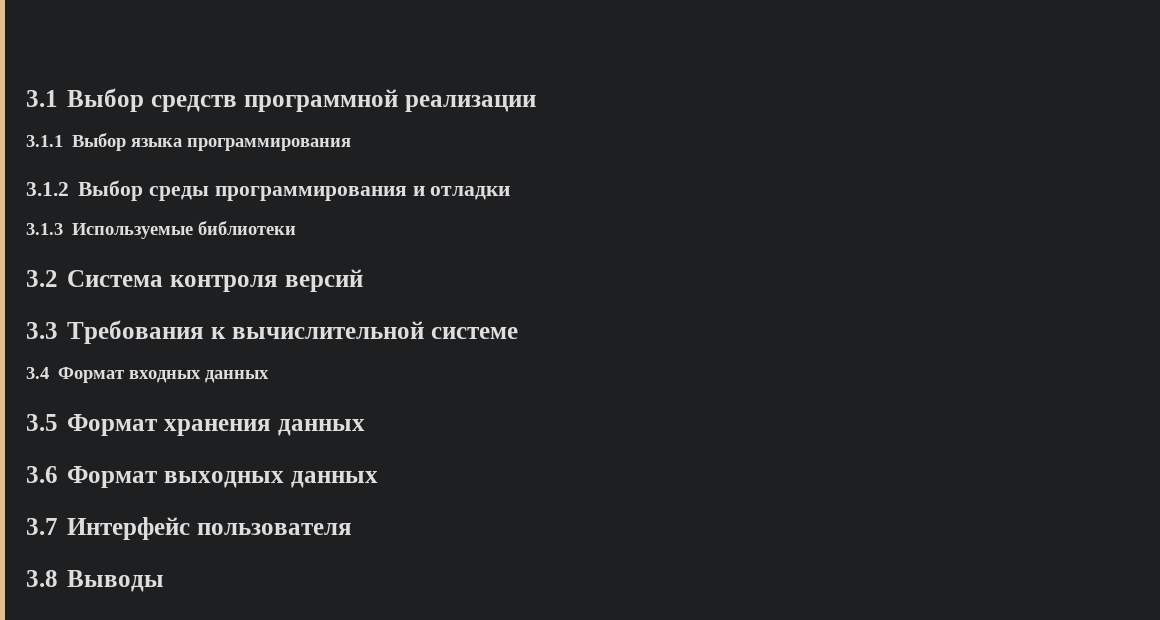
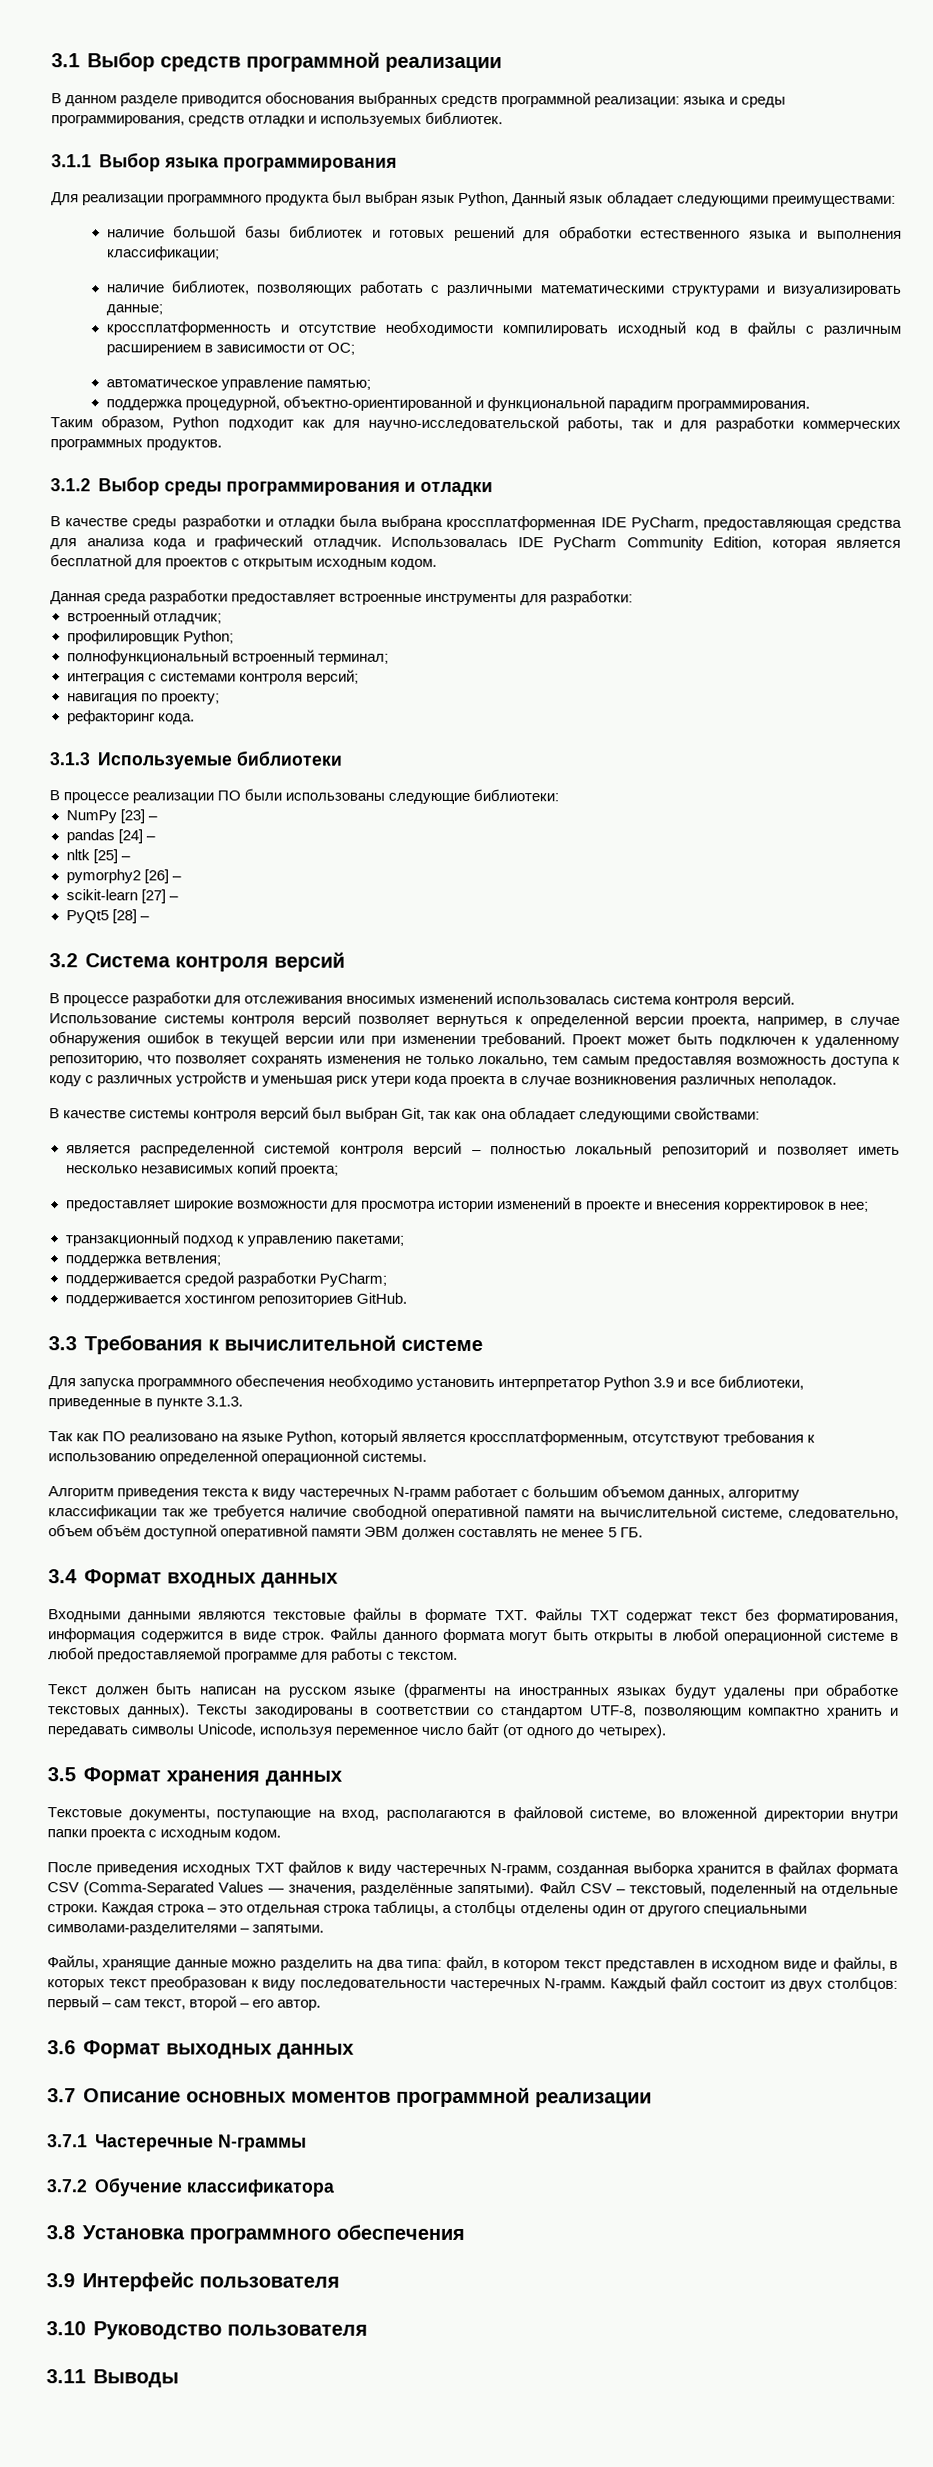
[26,133,352,151] 3.1.1 Выбор языка программирования -> [51,91,786,108] [51,111,504,127] [51,152,397,172] [51,190,896,207] [106,225,902,242] [106,246,220,261] [105,280,902,297] [105,304,163,316] [105,320,902,337] [105,342,355,356] [105,379,371,391] [105,395,810,412] [50,415,901,432] [50,439,223,451] В данном разделе приводится обоснования выбранных средств программной реализации: языка и среды программирования, средств отладки и используемых библиотек. // 3.1.1 Выбор языка программирования // Для реализации программного продукта был выбран язык Python, Данный язык обладает следующими преимуществами: // наличие большой базы библиотек и готовых решений для обработки естественного языка и выполнения классификации; // наличие библиотек, позволяющих работать с различными математическими структурами и визуализировать данные; // кроссплатформенность и отсутствие необходимости компилировать исходный код в файлы с различным расширением в зависимости от ОС; // автоматическое управление памятью; // поддержка процедурной, объектно-ориентированной и функциональной парадигм программирования. // Таким образом, Python подходит как для научно-исследовательской работы, так и для разработки коммерческих программных продуктов.
[26,221,297,239] [26,269,363,292] 3.1.3 Используемые библиотеки // 3.2 Система контроля версий -> [50,514,902,531] [50,534,901,551] [50,554,438,570] [50,589,634,606] [66,609,222,625] [66,630,234,645] [66,649,389,665] [66,669,359,685] [66,693,220,705] [66,710,195,725] [49,750,343,770] [49,788,560,805] [65,809,158,824] [65,829,156,844] [65,849,131,864] [65,869,182,884] [65,889,179,904] [65,909,150,924] [49,951,345,972] [49,991,795,1008] [49,1011,900,1028] [49,1031,900,1048] [49,1055,900,1068] [49,1071,837,1088] [49,1106,760,1123] [65,1141,900,1158] [65,1161,339,1177] [65,1197,870,1213] [64,1231,404,1247] [64,1255,221,1267] [64,1271,387,1287] [64,1292,407,1307] В качестве среды разработки и отладки была выбрана кроссплатформенная IDE PyCharm, предоставляющая средства для анализа кода и графический отладчик. Использовалась IDE PyCharm Community Edition, которая является бесплатной для проектов с открытым исходным кодом. // Данная среда разработки предоставляет встроенные инструменты для разработки: // встроенный отладчик; // профилировщик Python; // полнофункциональный встроенный терминал; // интеграция с системами контроля версий; // навигация по проекту; // рефакторинг кода. // 3.1.3 Используемые библиотеки // В процессе реализации ПО были использованы следующие библиотеки: // NumPy [23] – // pandas [24] – // nltk [25] – // pymorphy2 [26] – // scikit-learn [27] – // PyQt5 [28] – // 3.2 Система контроля версий // В процессе разработки для отслеживания вносимых изменений использовалась система контроля версий. Использование системы контроля версий позволяет вернуться к определенной версии проекта, например, в случае обнаружения ошибок в текущей версии или при изменении требований. Проект может быть подключен к удаленному репозиторию, что позволяет сохранять изменения не только локально, тем самым предоставляя возможность доступа к коду с различных устройств и уменьшая риск утери кода проекта в случае возникновения различных неполадок. // В качестве системы контроля версий был выбран Git, так как она обладает следующими свойствами: // является распределенной системой контроля версий – полностью локальный репозиторий и позволяет иметь несколько независимых копий проекта; // предоставляет широкие возможности для просмотра истории изменений в проекте и внесения корректировок в нее; // транзакционный подход к управлению пакетами; // поддержка ветвления; // поддерживается средой разработки PyCharm; // поддерживается хостингом репозиториев GitHub.
[26,367,270,383] [26,414,365,436] 3.4 Формат входных данных // 3.5 Формат хранения данных -> [48,1374,804,1391] [48,1396,244,1410] [48,1429,815,1446] [48,1449,428,1465] [48,1484,800,1501] [48,1504,899,1521] [48,1524,643,1540] [48,1569,338,1588] [48,1607,900,1624] [48,1627,899,1644] [48,1647,459,1663] [48,1682,899,1699] [47,1703,900,1719] [47,1723,666,1739] [47,1767,342,1786] [47,1806,898,1822] [47,1829,282,1841] [47,1860,900,1877] [47,1881,899,1897] [47,1900,807,1917] [47,1924,325,1936] [47,1955,899,1972] [47,1975,899,1992] [47,1995,322,2011] Для запуска программного обеспечения необходимо установить интерпретатор Python 3.9 и все библиотеки, приведенные в пункте 3.1.3. // Так как ПО реализовано на языке Python, который является кроссплатформенным, отсутствуют требования к использованию определенной операционной системы. // Алгоритм приведения текста к виду частеречных N-грамм работает с большим объемом данных, алгоритму классификации так же требуется наличие свободной оперативной памяти на вычислительной системе, следовательно, объем объём доступной оперативной памяти ЭВМ должен составлять не менее 5 ГБ. // 3.4 Формат входных данных // Входными данными являются текстовые файлы в формате TXT. Файлы TXT содержат текст без форматирования, информация содержится в виде строк. Файлы данного формата могут быть открыты в любой операционной системе в любой предоставляемой программе для работы с текстом. // Текст должен быть написан на русском языке (фрагменты на иностранных языках будут удалены при обработке текстовых данных). Тексты закодированы в соответствии со стандартом UTF-8, позволяющим компактно хранить и передавать символы Unicode, используя переменное число байт (от одного до четырех). // 3.5 Формат хранения данных // Текстовые документы, поступающие на вход, располагаются в файловой системе, во вложенной директории внутри папки проекта с исходным кодом. // После приведения исходных TXT файлов к виду частеречных N-грамм, созданная выборка хранится в файлах формата CSV (Comma-Separated Values — значения, разделённые запятыми). Файл CSV – текстовый, поделенный на отдельные строки. Каждая строка – это отдельная строка таблицы, а столбцы отделены один от другого специальными символами-разделителями – запятыми. // Файлы, хранящие данные можно разделить на два типа: файл, в котором текст представлен в исходном виде и файлы, в которых текст преобразован к виду последовательности частеречных N-грамм. Каждый файл состоит из двух столбцов: первый – сам текст, второй – его автор.
[67,517,352,540] [26,570,58,587] Интерфейс пользователя // 3.8 -> [82,2086,652,2108] [47,2134,307,2152] [46,2177,335,2197] [46,2224,465,2244] [46,2271,340,2292] [46,2321,368,2340] [46,2369,86,2384] Описание основных моментов программной реализации // 3.7.1 Частеречные N-граммы // 3.7.2 Обучение классификатора // 3.8 Установка программного обеспечения // 3.9 Интерфейс пользователя // 3.10 Руководство пользователя // 3.11

